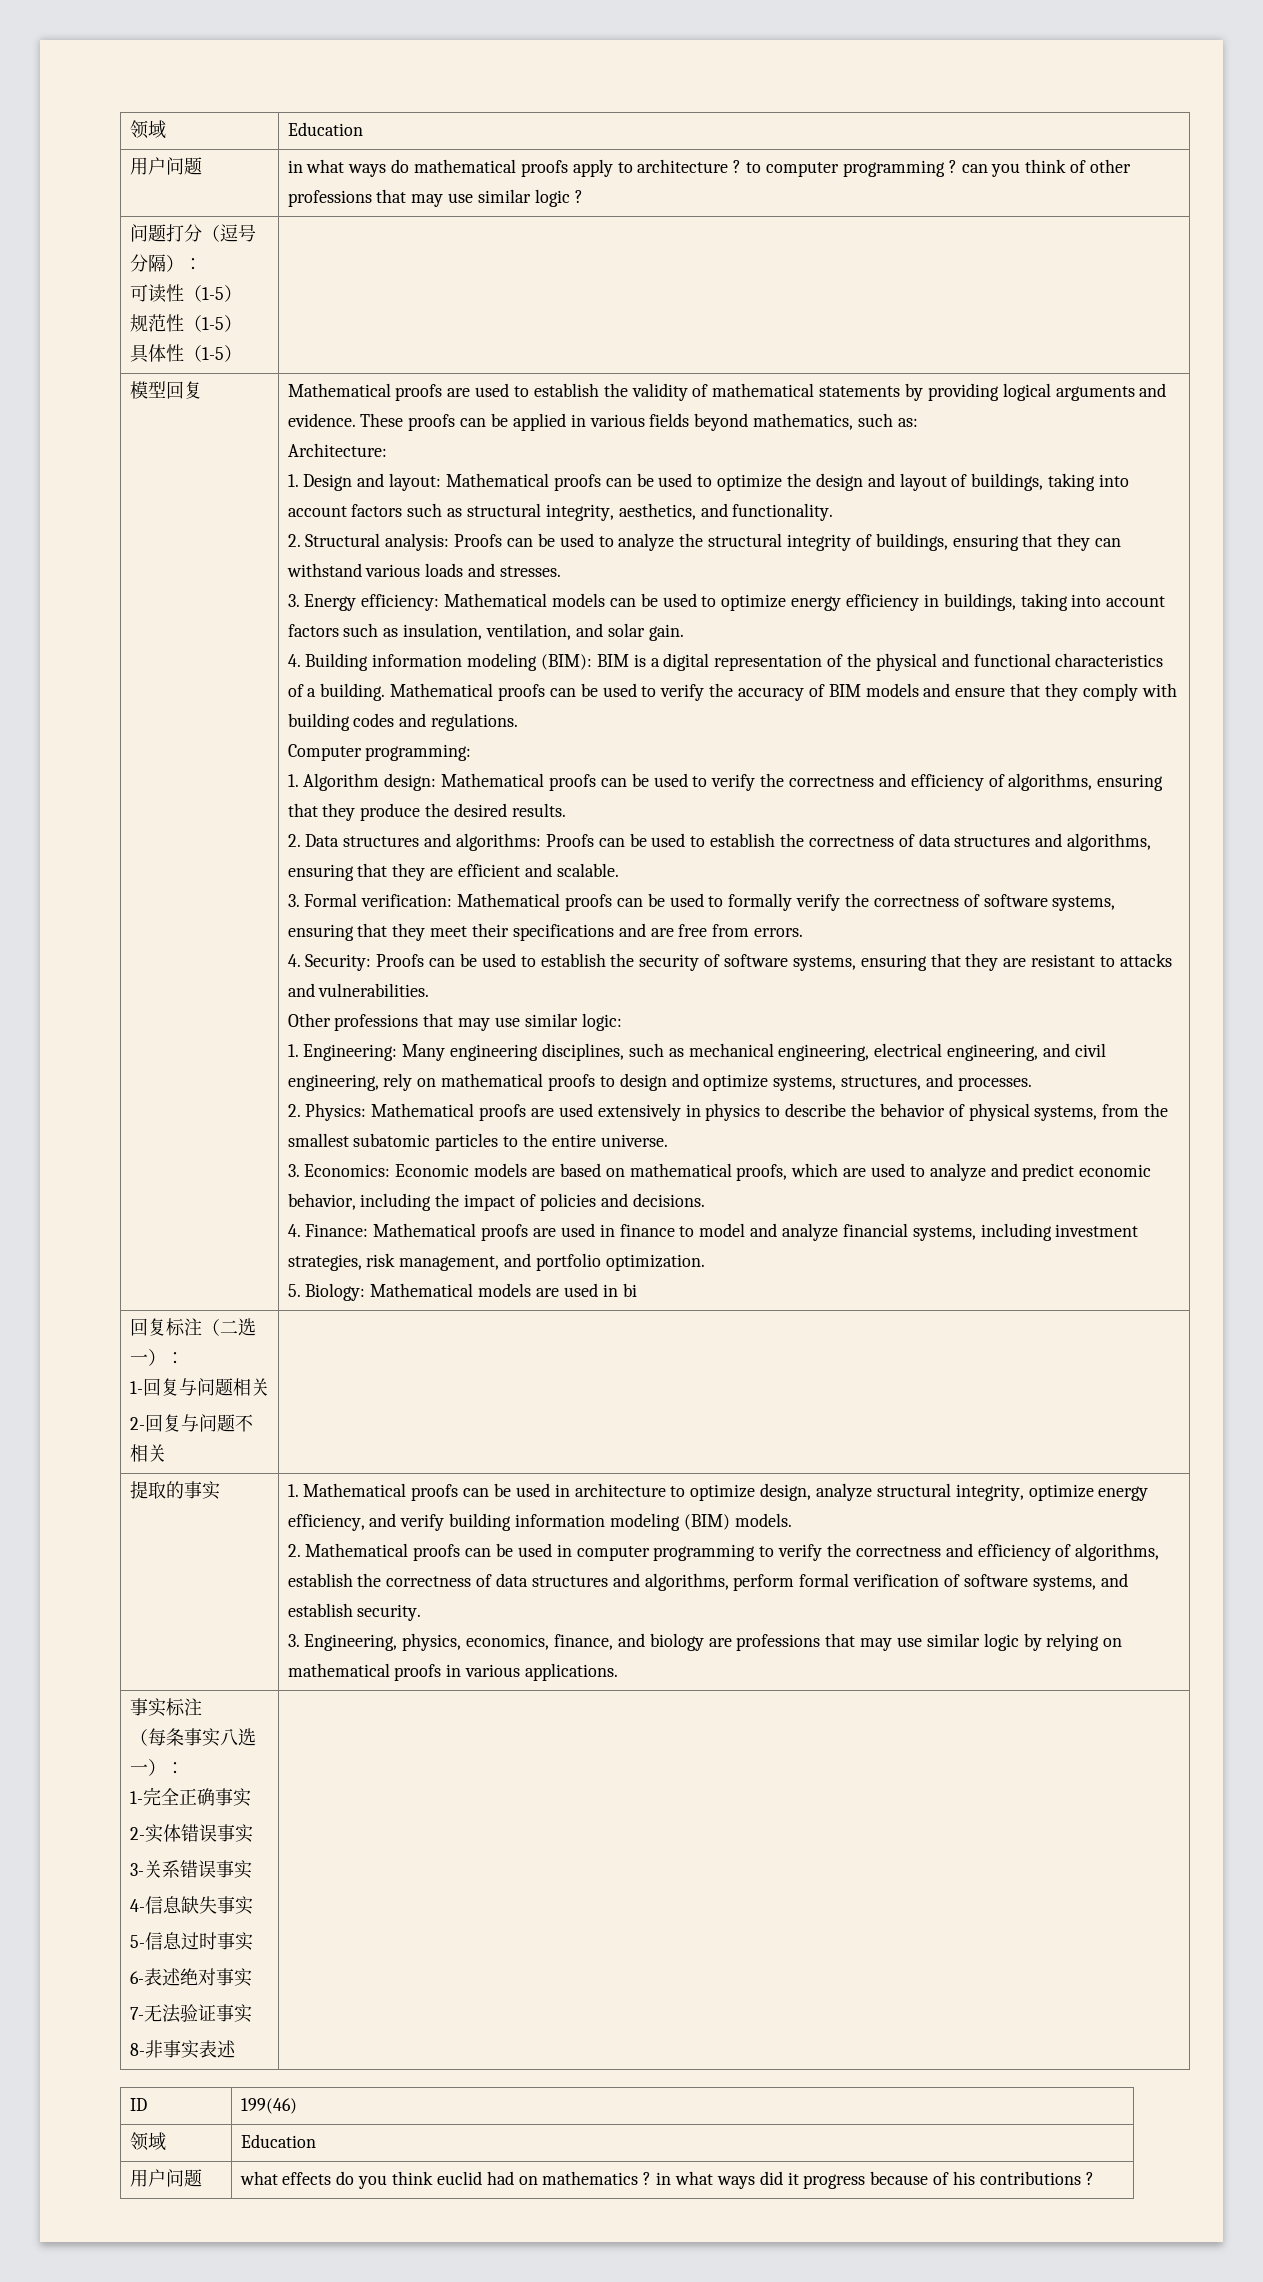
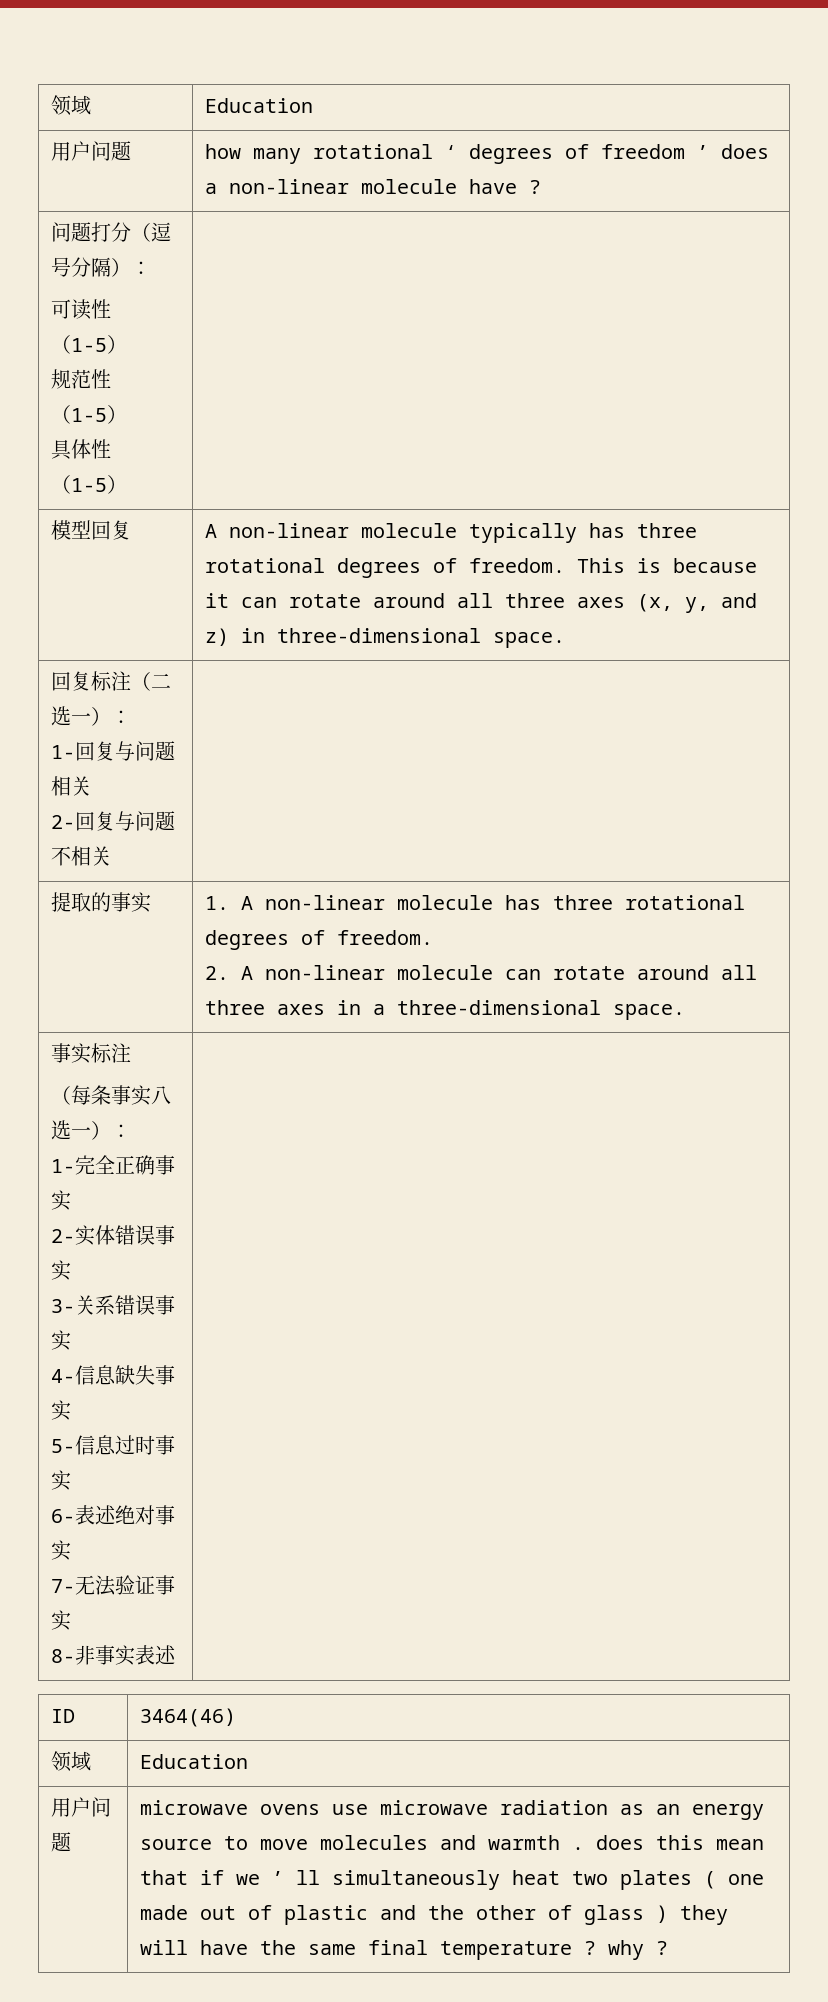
[129,120,166,139] [287,122,363,136] [129,157,202,175] [287,159,1132,177] [287,189,570,207] 领域 | Education // 用户问题 | in what ways do mathematical proofs apply to architecture ? to computer programming ? can you think of other professions that may use similar logic -> [51,95,92,116] [205,98,314,113] [51,141,132,161] [205,144,770,164] [205,179,518,194] 领域 | Education // 用户问题 | how many rotational ‘ degrees of freedom ’ does a non-linear molecule have
[287,383,1167,401] [287,413,918,431] [287,443,387,457] [287,473,1130,491] [287,503,834,521] [287,533,1122,551] [286,563,562,577] [287,593,1166,611] [287,623,684,641] [287,653,1164,671] [287,683,1177,701] [287,713,519,731] [287,744,472,761] [287,773,1164,791] [287,803,566,821] [287,833,1152,851] [287,863,619,881] [287,893,1116,911] [287,923,804,941] [287,953,1172,971] [287,983,430,997] [287,1013,622,1031] [287,1043,1106,1061] [287,1073,1032,1091] [287,1103,1169,1121] [287,1133,668,1151] [287,1163,1152,1181] [287,1193,705,1211] [287,1223,1139,1241] [287,1253,705,1271] [287,1283,637,1301] Mathematical proofs are used to establish the validity of mathematical statements by providing logical arguments and evidence. These proofs can be applied in various fields beyond mathematics, such as: // Architecture: // 1. Design and layout: Mathematical proofs can be used to optimize the design and layout of buildings, taking into account factors such as structural integrity, aesthetics, and functionality. // 2. Structural analysis: Proofs can be used to analyze the structural integrity of buildings, ensuring that they can withstand various loads and stresses. // 3. Energy efficiency: Mathematical models can be used to optimize energy efficiency in buildings, taking into account factors such as insulation, ventilation, and solar gain. // 4. Building information modeling (BIM): BIM is a digital representation of the physical and functional characteristics of a building. Mathematical proofs can be used to verify the accuracy of BIM models and ensure that they comply with building codes and regulations. // Computer programming: // 1. Algorithm design: Mathematical proofs can be used to verify the correctness and efficiency of algorithms, ensuring that they produce the desired results. // 2. Data structures and algorithms: Proofs can be used to establish the correctness of data structures and algorithms, ensuring that they are efficient and scalable. // 3. Formal verification: Mathematical proofs can be used to formally verify the correctness of software systems, ensuring that they meet their specifications and are free from errors. // 4. Security: Proofs can be used to establish the security of software systems, ensuring that they are resistant to attacks and vulnerabilities. // Other professions that may use similar logic: // 1. Engineering: Many engineering disciplines, such as mechanical engineering, electrical engineering, and civil engineering, rely on mathematical proofs to design and optimize systems, structures, and processes. // 2. Physics: Mathematical proofs are used extensively in physics to describe the behavior of physical systems, from the smallest subatomic particles to the entire universe. // 3. Economics: Economic models are based on mathematical proofs, which are used to analyze and predict economic behavior, including the impact of policies and decisions. // 4. Finance: Mathematical proofs are used in finance to model and analyze financial systems, including investment strategies, risk management, and portfolio optimization. // 5. Biology: Mathematical models are used in bi -> [205,523,698,543] [205,558,758,578] [205,593,758,613] [205,628,566,648] A non-linear molecule typically has three rotational degrees of freedom. This is because it can rotate around all three axes (x, y, and z) in three-dimensional space.
[303,1483,1149,1501] [287,1513,792,1531] [287,1543,1160,1561] [287,1573,1128,1591] [287,1603,422,1621] [287,1633,1123,1651] [287,1663,619,1681] Mathematical proofs can be used in architecture to optimize design, analyze structural integrity, optimize energy efficiency, and verify building information modeling (BIM) models. // 2. Mathematical proofs can be used in computer programming to verify the correctness and efficiency of algorithms, establish the correctness of data structures and algorithms, perform formal verification of software systems, and establish security. // 3. Engineering, physics, economics, finance, and biology are professions that may use similar logic by relying on mathematical proofs in various applications. -> [241,895,746,910] [205,930,434,950] [205,965,758,980] [205,1000,686,1020] A non-linear molecule has three rotational degrees of freedom. // 2. A non-linear molecule can rotate around all three axes in a three-dimensional space.
[240,2098,297,2114] [129,2132,166,2151] [240,2134,316,2148] [129,2169,202,2187] [239,2171,1081,2189] 199(46) // 领域 | Education // 用户问题 | what effects do you think euclid had on mathematics ? in what ways did it progress because of his contributions -> [140,1708,237,1727] [51,1751,92,1772] [140,1754,249,1769] [51,1797,112,1817] [51,1832,72,1852] [140,1800,765,1820] [140,1835,765,1850] [140,1870,765,1890] [140,1905,729,1925] [140,1940,645,1960] 3464(46) // 领域 | Education // 用户问题 | microwave ovens use microwave radiation as an energy source to move molecules and warmth . does this mean that if we ’ ll simultaneously heat two plates ( one made out of plastic and the other of glass ) they will have the same final temperature ? why

